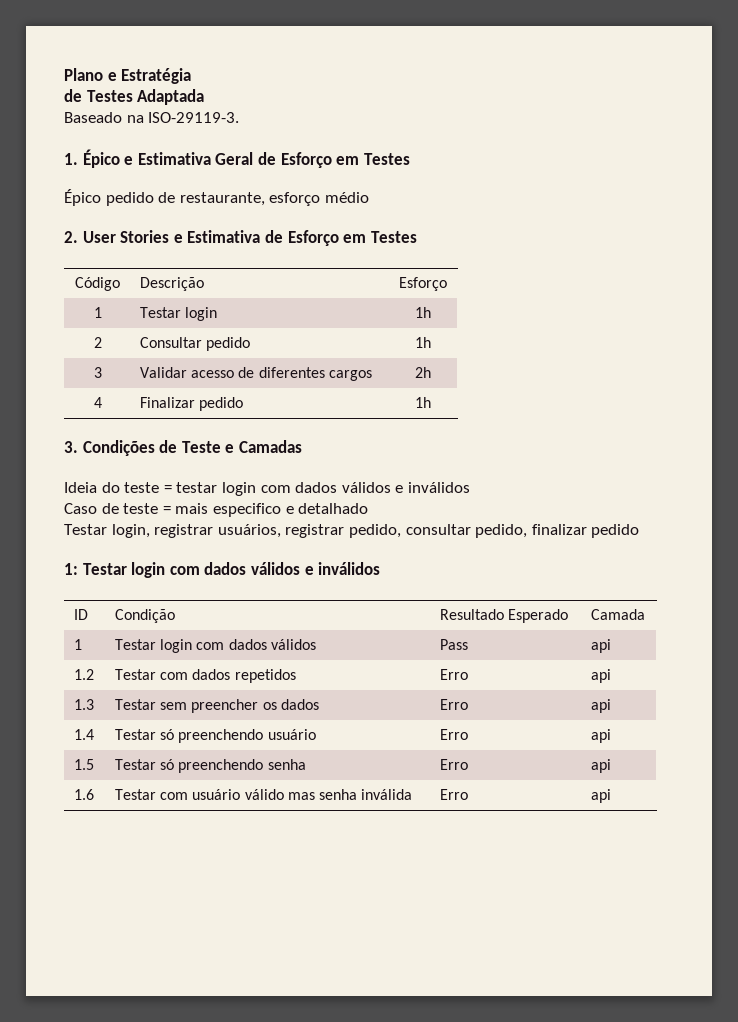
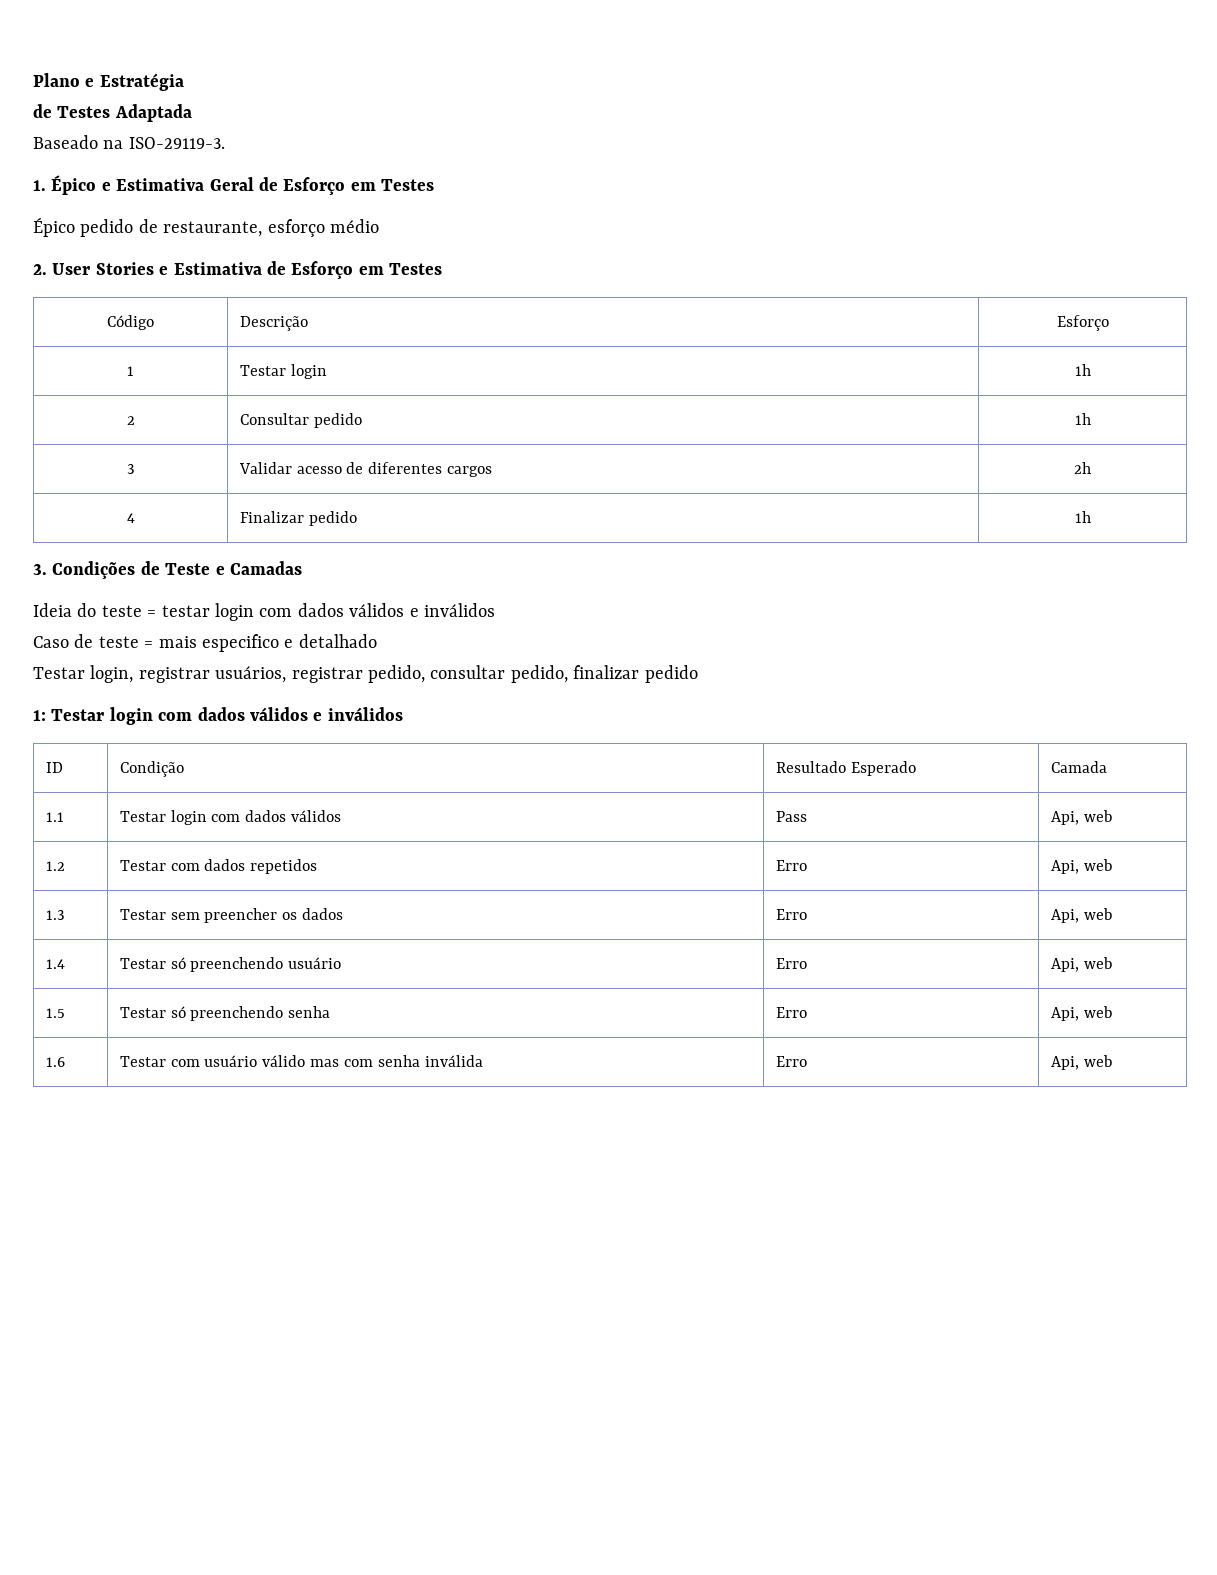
[74,639,83,650] 1 -> [45,812,64,822] 1.1
[591,639,612,653] api -> [1050,810,1113,825] Api, web
[591,669,612,683] api -> [1050,859,1113,874] Api, web
[591,699,612,713] api -> [1050,908,1113,923] Api, web
[591,729,612,743] api -> [1050,957,1113,972] Api, web
[591,759,612,773] api -> [1050,1006,1113,1021] Api, web
(315, 796) none -> [344,1059,374,1067] com
[591,789,612,803] api -> [1050,1055,1113,1070] Api, web

